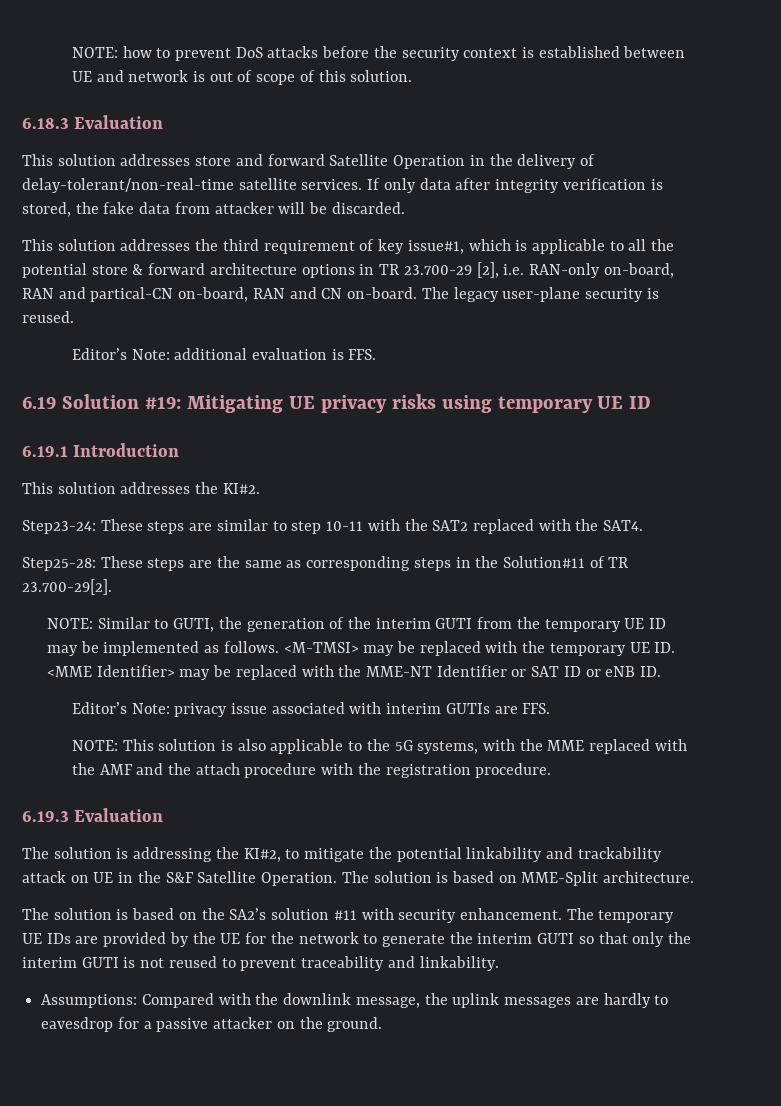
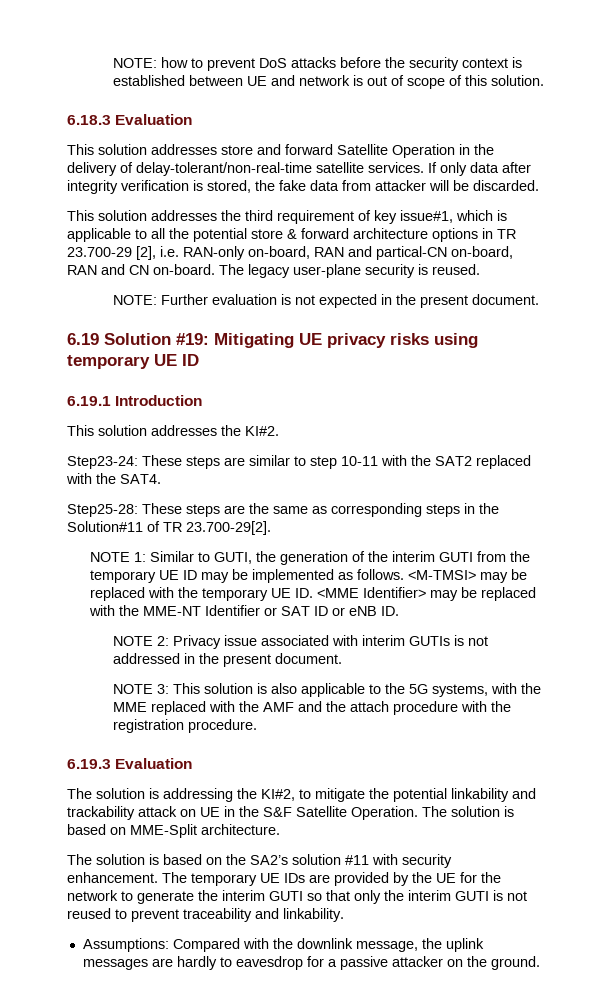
[71,348,377,360] Editor’s Note: additional evaluation is FFS. -> [113,294,540,308] NOTE: Further evaluation is not expected in the present document.
[46,618,93,629] NOTE: -> [90,552,147,562] NOTE 1:
[71,702,228,717] Editor’s Note: privacy -> [113,635,222,649] NOTE 2: Privacy
[494,703,551,714] [71,740,118,751] are FFS. // NOTE: -> [454,635,489,646] [113,653,343,667] [113,684,170,694] is not addressed in the present document. // NOTE 3:

